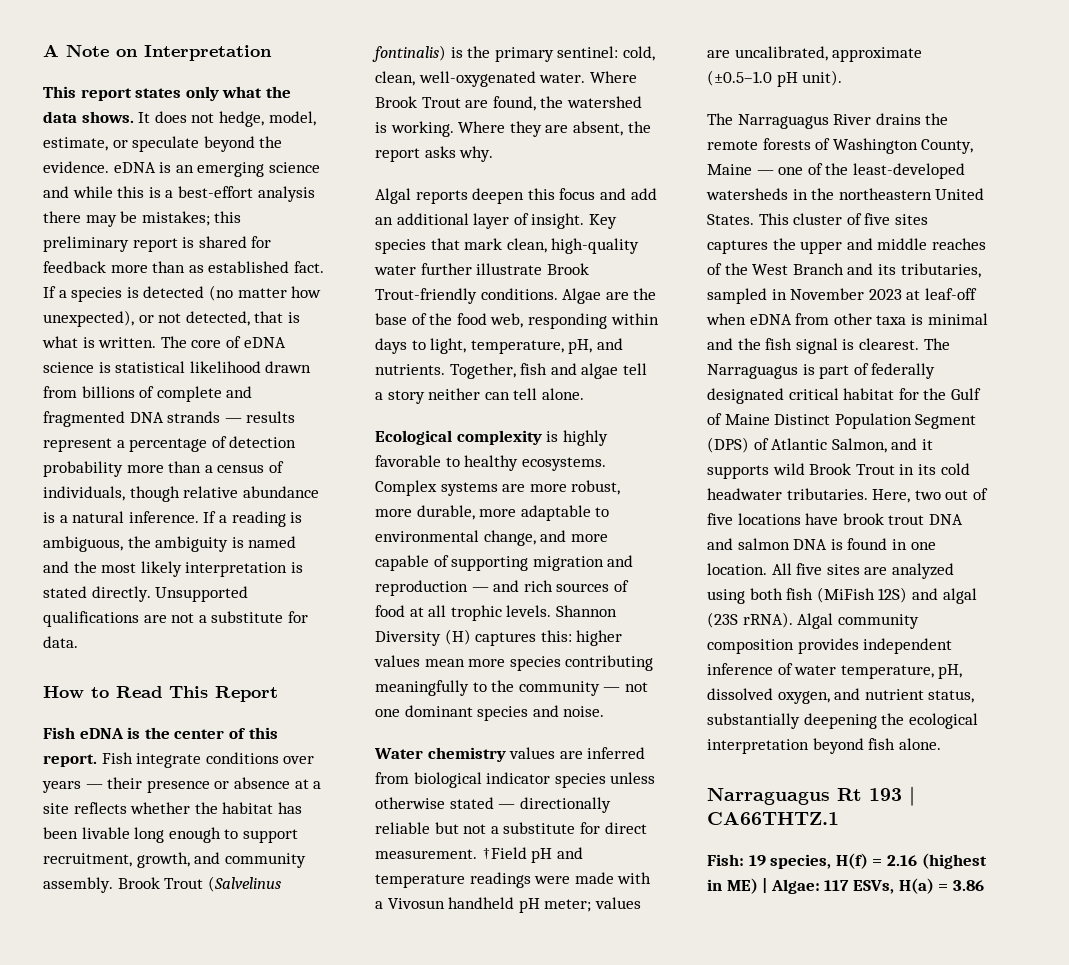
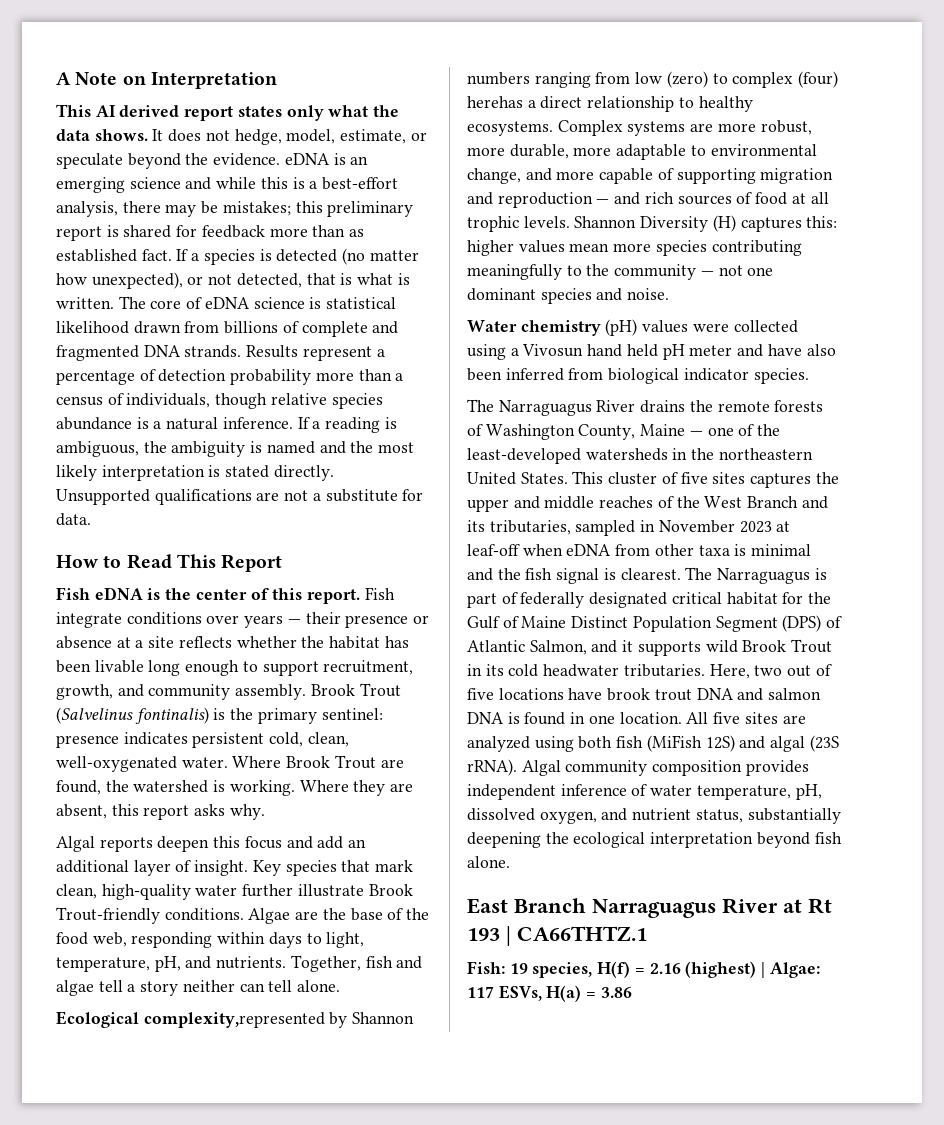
(76, 92) none -> [95,105,180,117] AI derived
[257,186,315,202] analysis -> [56,201,118,217] analysis,
[167,411,296,423] strands — results -> [184,345,299,358] strands. Results
(239, 492) none -> [331,393,383,409] species
(619, 52) none -> [56,732,265,748] presence indicates persistent
[627,121,651,133] the -> [111,804,139,816] this
[456,430,608,446] [375,455,441,467] complexity is highly favorable -> [143,1012,415,1028] [467,71,839,88] [467,96,675,112] complexity,represented by Shannon numbers ranging from low (zero) to complex (four) herehas a direct relationship
[509,747,646,759] [375,772,656,788] [375,797,611,813] [375,822,647,834] [375,847,583,863] [375,872,652,888] [375,897,641,913] [707,46,923,62] [707,70,843,87] values are inferred from biological indicator species unless otherwise stated — directionally reliable but not a substitute for direct measurement. †Field pH and temperature readings were made with a Vivosun handheld pH meter; values are uncalibrated, approximate (±0.5–1.0 pH unit). -> [605,319,798,336] [467,344,836,360] [467,368,809,384] (pH) values were collected using a Vivosun hand held pH meter and have also been inferred from biological indicator species.
[707,788,830,805] Narraguagus -> [467,898,802,918] East Branch Narraguagus River at
[921,853,987,869] [707,878,758,894] (highest in ME) -> [685,961,757,978] (highest)

